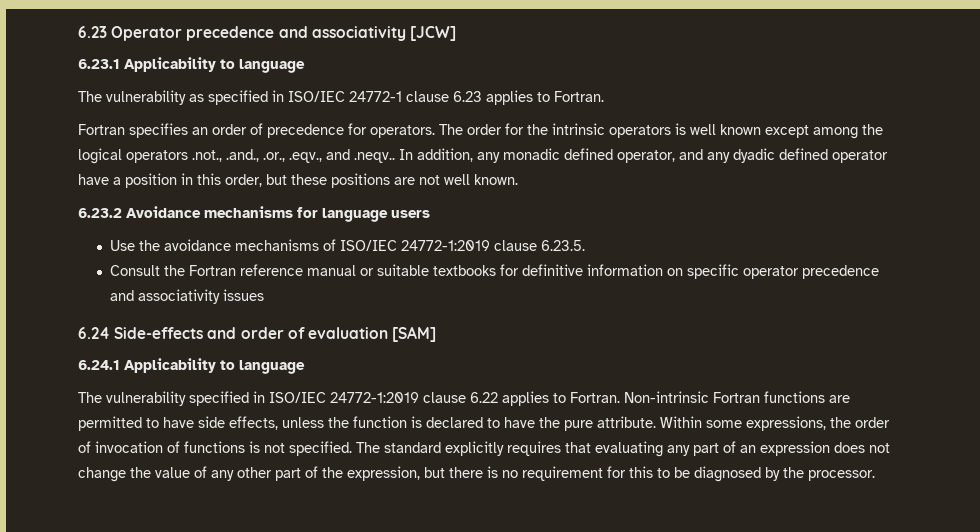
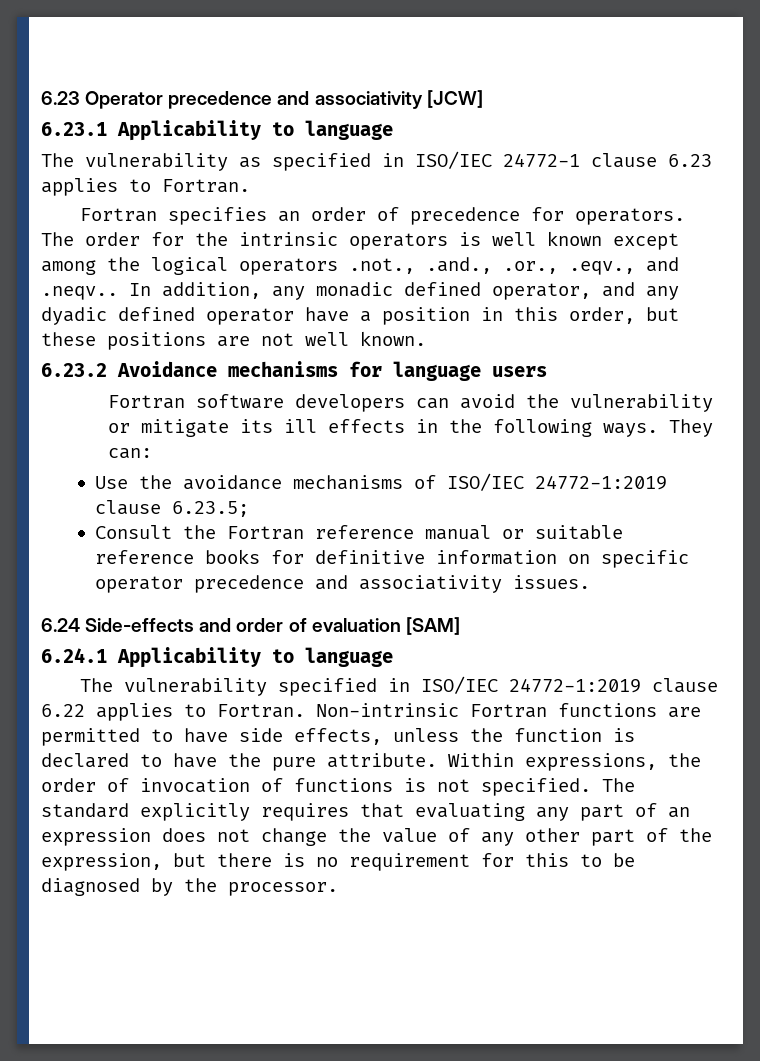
(430, 214) none -> [107,394,713,412] [107,419,713,437] [107,448,152,459] // Fortran software developers can avoid the vulnerability or mitigate its ill effects in the following ways. They can:
[541,240,586,251] 6.23.5. -> [171,501,249,517] 6.23.5;
[433,265,497,276] textbooks -> [94,549,260,564] reference books
[223,289,265,301] issues -> [512,575,590,589] issues.
[706,420,742,428] some -> (514, 760) none

